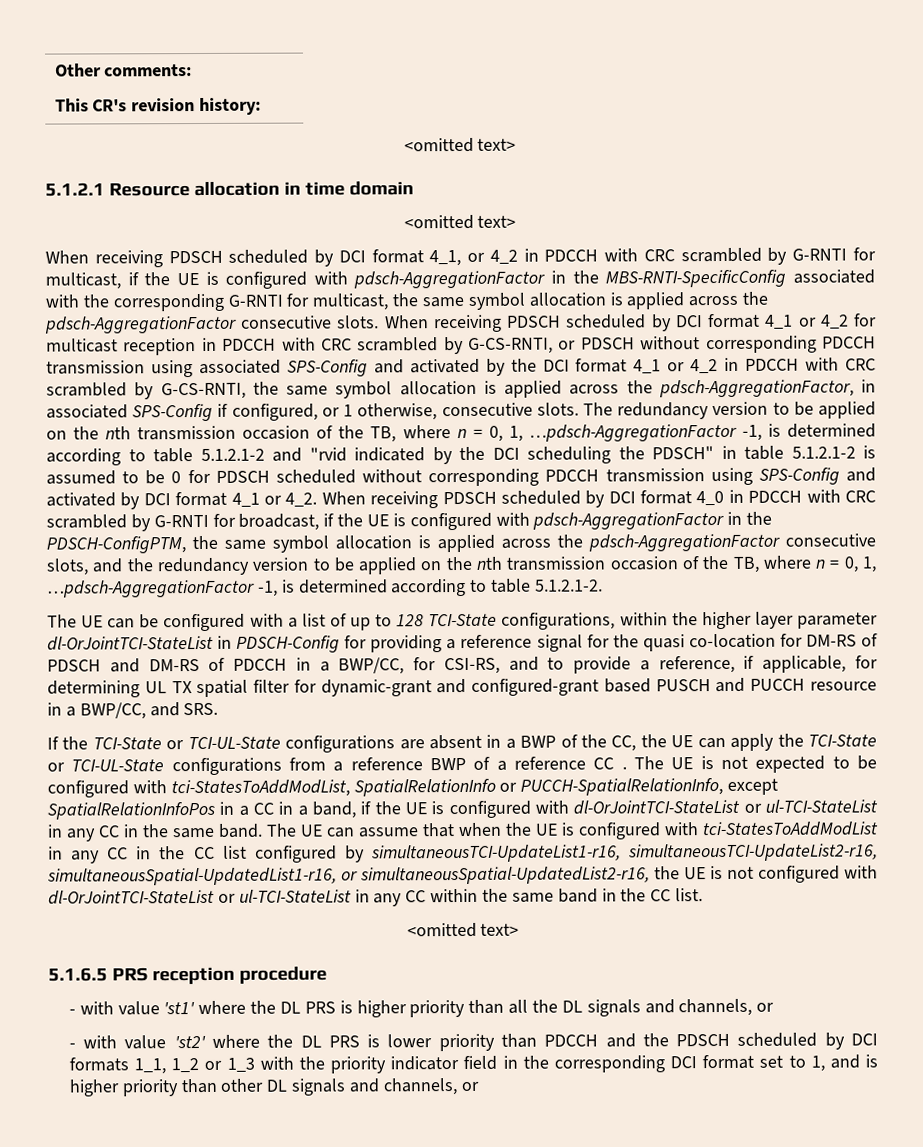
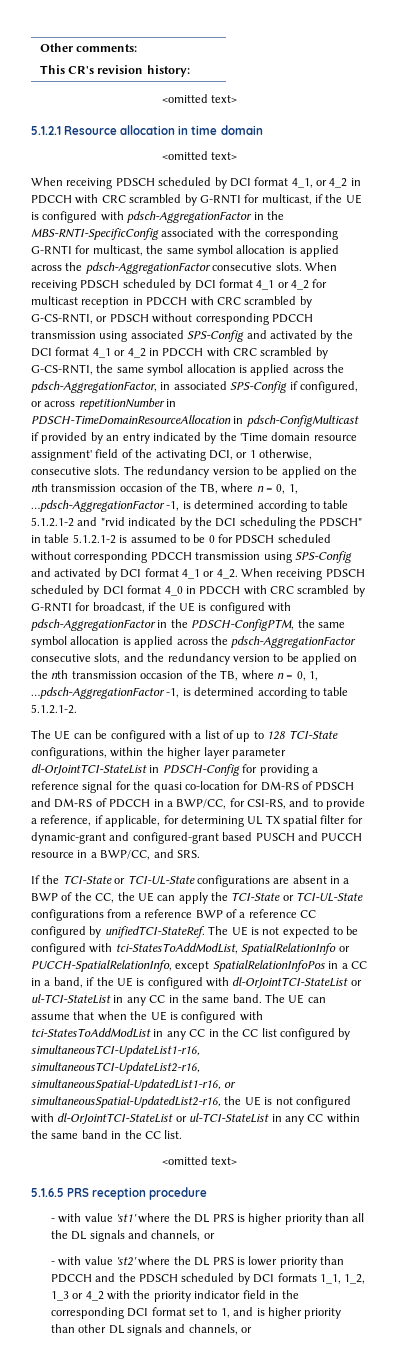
(340, 412) none -> [44,398,177,410] [31,415,359,427] [31,432,357,444] [31,449,248,461] across repetitionNumber in PDSCH-TimeDomainResourceAllocation in pdsch-ConfigMulticast if provided by an entry indicated by the 'Time domain resource assignment' field of the activating DCI, or
[621,766,627,770] . -> [31,926,205,938] configured by unifiedTCI-StateRef.
[171,1057,255,1073] 1_2 or 1_3 -> [344,1274,366,1284] [50,1291,104,1301] 1_2, 1_3 or 4_2

